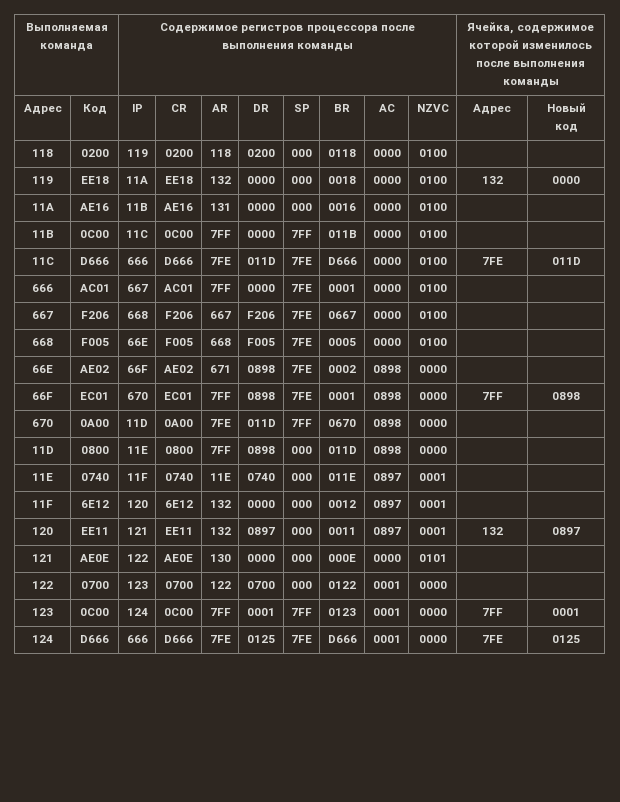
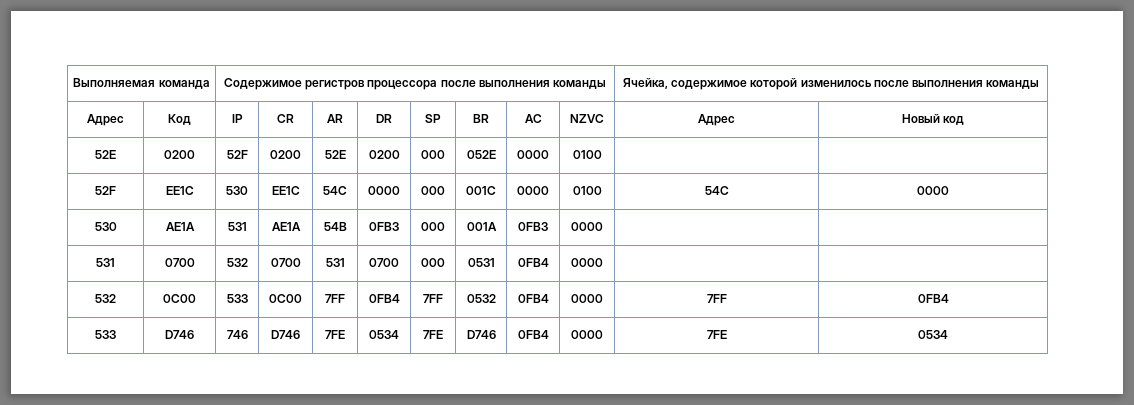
[32,149,53,157] [80,149,109,157] [126,149,148,157] [164,149,193,157] [209,149,231,157] 118 | 0200 | 119 | 0200 | 118 -> [95,150,116,159] [164,150,195,159] [226,150,248,159] [270,150,301,159] [324,150,346,159] 52E | 0200 | 52F | 0200 | 52E
[328,149,356,157] [372,149,401,157] [418,149,447,157] [32,176,53,184] [80,176,109,184] [126,176,148,184] [164,176,193,184] [209,176,231,184] [247,176,275,184] [291,176,312,184] [328,176,356,184] [372,176,401,184] [418,176,447,184] [481,176,503,184] 0118 | 0000 | 0100 | | // 119 | EE18 | 11A | EE18 | 132 | 0000 | 000 | 0018 | 0000 | 0100 | 132 -> [466,150,496,159] [517,150,549,159] [572,150,602,159] [95,186,116,195] [165,186,194,195] [226,186,248,195] [271,186,300,195] [323,186,347,195] [368,186,400,195] [421,186,445,195] [466,186,496,195] [517,186,549,195] [572,186,602,195] [704,186,729,195] 052E | 0000 | 0100 | | // 52F | EE1C | 530 | EE1C | 54C | 0000 | 000 | 001C | 0000 | 0100 | 54C
[31,203,54,211] [80,203,109,211] [126,203,148,211] [164,203,193,211] [209,203,231,211] [247,203,275,211] [291,203,312,211] [328,203,356,211] [372,203,401,211] [418,203,447,211] [31,230,54,238] [80,230,109,238] [126,230,148,238] [164,230,193,238] [209,230,231,238] [247,230,275,238] [291,230,312,238] [327,230,357,238] [372,230,401,238] [418,230,447,238] [31,257,54,265] [80,257,109,265] [126,257,148,265] [164,257,193,265] [209,257,231,265] [246,257,276,265] [291,257,312,265] [327,257,357,265] [372,257,401,265] [418,257,447,265] [481,257,503,265] [551,257,581,265] [32,284,53,292] [79,284,110,292] [126,284,148,292] [163,284,194,292] [209,284,231,292] [247,284,275,292] [291,284,312,292] [328,284,356,292] [372,284,401,292] [418,284,447,292] [32,311,53,319] [80,311,109,319] [126,311,148,319] [164,311,193,319] [209,311,231,319] [247,311,275,319] [291,311,312,319] [328,311,356,319] [372,311,401,319] [418,311,447,319] [32,338,53,346] [80,338,109,346] [126,338,148,346] [164,338,193,346] [209,338,231,346] [247,338,275,346] [291,338,312,346] [328,338,356,346] [372,338,401,346] [418,338,447,346] [32,365,53,373] [80,365,109,373] [126,365,148,373] [164,365,193,373] [209,365,231,373] [247,365,275,373] [291,365,312,373] [328,365,356,373] [372,365,401,373] [418,365,447,373] [32,392,53,400] [80,392,109,400] [126,392,148,400] [164,392,193,400] [209,392,231,400] [247,392,275,400] [291,392,312,400] [328,392,356,400] [372,392,401,400] [418,392,447,400] [481,392,503,400] [552,392,580,400] [32,419,53,427] [80,419,109,427] [126,419,148,427] [164,419,193,427] [209,419,231,427] [246,419,276,427] [291,419,312,427] [328,419,356,427] [372,419,401,427] [418,419,447,427] [31,446,54,454] [80,446,109,454] [126,446,148,454] [164,446,193,454] [209,446,231,454] [247,446,275,454] [291,446,312,454] [327,446,357,454] [372,446,401,454] [418,446,447,454] [32,473,53,481] [80,473,109,481] [126,473,148,481] [164,473,193,481] [209,473,231,481] [247,473,275,481] [291,473,312,481] [328,473,356,481] [372,473,401,481] [418,473,447,481] [32,500,53,508] [80,500,109,508] [126,500,148,508] [164,500,193,508] [209,500,231,508] [247,500,275,508] [291,500,312,508] [328,500,356,508] [372,500,401,508] [418,500,447,508] [32,527,53,535] [80,527,109,535] [126,527,148,535] [164,527,193,535] [209,527,231,535] [247,527,275,535] [291,527,312,535] [328,527,356,535] [372,527,401,535] [418,527,447,535] [481,527,503,535] [552,527,580,535] [32,554,53,562] [80,554,109,562] [126,554,148,562] [164,554,193,562] [209,554,231,562] [247,554,275,562] [291,554,312,562] [328,554,356,562] [372,554,401,562] [418,554,447,562] [32,581,53,589] [80,581,109,589] [126,581,148,589] [164,581,193,589] [209,581,231,589] [247,581,275,589] [291,581,312,589] [328,581,356,589] [372,581,401,589] [418,581,447,589] [32,608,53,616] [80,608,109,616] [126,608,148,616] [164,608,193,616] [209,608,231,616] [247,608,275,616] [291,608,312,616] [328,608,356,616] [372,608,401,616] [418,608,447,616] [481,608,503,616] [552,608,580,616] [32,635,53,643] [80,635,109,643] [126,635,148,643] [164,635,193,643] [209,635,231,643] [247,635,275,643] [291,635,312,643] [327,635,357,643] [372,635,401,643] [418,635,447,643] [481,635,503,643] [552,635,580,643] 11A | AE16 | 11B | AE16 | 131 | 0000 | 000 | 0016 | 0000 | 0100 | | // 11B | 0C00 | 11C | 0C00 | 7FF | 0000 | 7FF | 011B | 0000 | 0100 | | // 11C | D666 | 666 | D666 | 7FE | 011D | 7FE | D666 | 0000 | 0100 | 7FE | 011D // 666 | AC01 | 667 | AC01 | 7FF | 0000 | 7FE | 0001 | 0000 | 0100 | | // 667 | F206 | 668 | F206 | 667 | F206 | 7FE | 0667 | 0000 | 0100 | | // 668 | F005 | 66E | F005 | 668 | F005 | 7FE | 0005 | 0000 | 0100 | | // 66E | AE02 | 66F | AE02 | 671 | 0898 | 7FE | 0002 | 0898 | 0000 | | // 66F | EC01 | 670 | EC01 | 7FF | 0898 | 7FE | 0001 | 0898 | 0000 | 7FF | 0898 // 670 | 0A00 | 11D | 0A00 | 7FE | 011D | 7FF | 0670 | 0898 | 0000 | | // 11D | 0800 | 11E | 0800 | 7FF | 0898 | 000 | 011D | 0898 | 0000 | | // 11E | 0740 | 11F | 0740 | 11E | 0740 | 000 | 011E | 0897 | 0001 | | // 11F | 6E12 | 120 | 6E12 | 132 | 0000 | 000 | 0012 | 0897 | 0001 | | // 120 | EE11 | 121 | EE11 | 132 | 0897 | 000 | 0011 | 0897 | 0001 | 132 | 0897 // 121 | AE0E | 122 | AE0E | 130 | 0000 | 000 | 000E | 0000 | 0101 | | // 122 | 0700 | 123 | 0700 | 122 | 0700 | 000 | 0122 | 0001 | 0000 | | // 123 | 0C00 | 124 | 0C00 | 7FF | 0001 | 7FF | 0123 | 0001 | 0000 | 7FF | 0001 // 124 | D666 | 666 | D666 | 7FE | 0125 | 7FE | D666 | 0001 | 0000 | 7FE | 0125 -> [94,222,117,231] [165,222,195,231] [227,222,247,231] [271,222,301,231] [323,222,347,231] [369,222,399,231] [421,222,445,231] [466,222,497,231] [518,222,548,231] [571,222,603,231] [96,258,115,267] [164,258,195,267] [226,258,248,267] [270,258,301,267] [325,258,345,267] [369,258,399,267] [421,258,445,267] [467,258,495,267] [517,258,549,267] [571,258,603,267] [95,294,116,303] [163,294,196,303] [226,294,248,303] [269,294,302,303] [325,294,345,303] [368,294,400,303] [423,294,443,303] [466,294,496,303] [517,294,549,303] [571,294,603,303] [706,294,727,303] [917,294,949,303] [95,330,116,339] [165,330,194,339] [226,330,248,339] [271,330,300,339] [325,330,345,339] [369,330,399,339] [423,330,443,339] [466,330,496,339] [517,330,549,339] [571,330,603,339] [706,330,727,339] [918,330,948,339] 530 | AE1A | 531 | AE1A | 54B | 0FB3 | 000 | 001A | 0FB3 | 0000 | | // 531 | 0700 | 532 | 0700 | 531 | 0700 | 000 | 0531 | 0FB4 | 0000 | | // 532 | 0C00 | 533 | 0C00 | 7FF | 0FB4 | 7FF | 0532 | 0FB4 | 0000 | 7FF | 0FB4 // 533 | D746 | 746 | D746 | 7FE | 0534 | 7FE | D746 | 0FB4 | 0000 | 7FE | 0534

